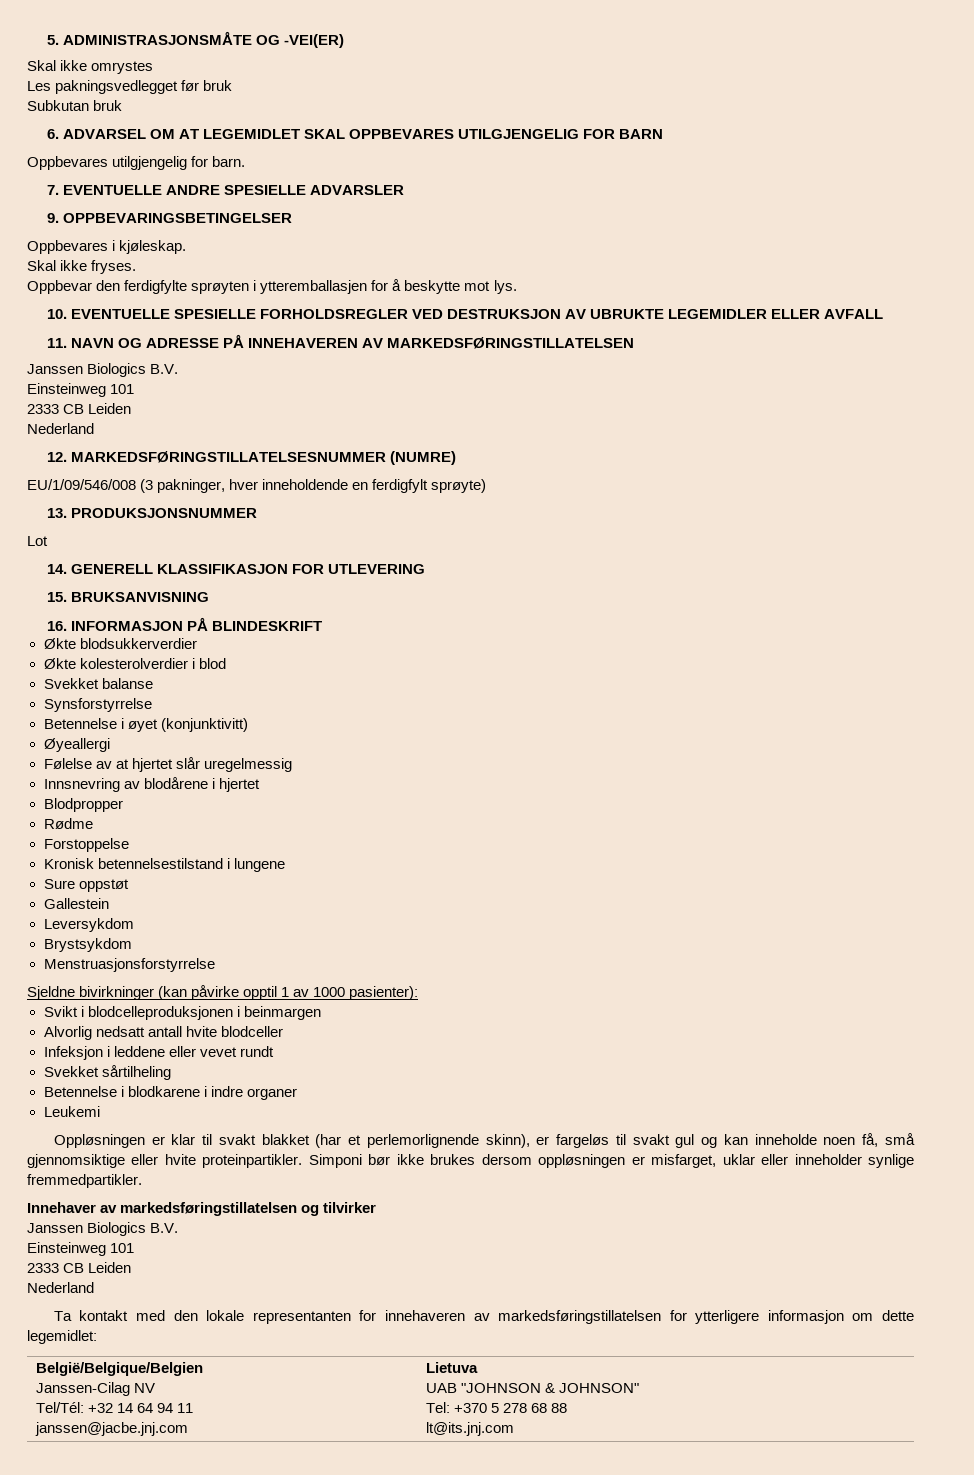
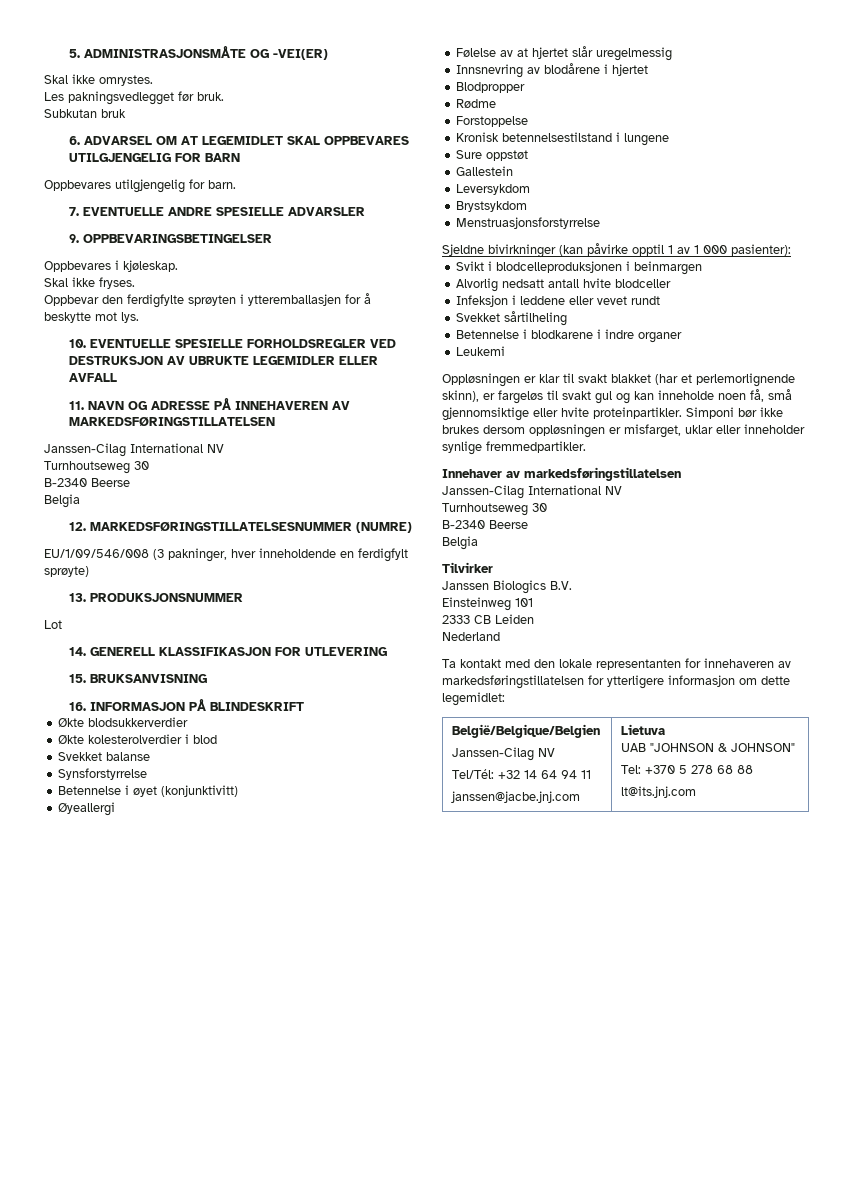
[91,61,154,74] omrystes -> [99,75,153,86] omrystes.
[203,80,233,91] bruk -> [197,92,224,101] bruk.
[27,363,179,377] [27,383,135,397] [27,403,132,414] [27,423,94,434] Janssen Biologics B.V. // Einsteinweg 101 // 2333 CB Leiden // Nederland -> [44,443,224,457] [44,461,149,474] [44,478,130,487] [44,494,80,508] Janssen-Cilag International NV // Turnhoutseweg 30 // B-2340 Beerse // Belgia
[313,987,346,997] 1000 -> [694,245,727,254] 1 000
[301,1202,377,1216] og tilvirker -> [442,485,622,499] [442,503,547,516] [442,520,528,529] [442,536,478,550] [442,562,493,573] // Janssen-Cilag International NV // Turnhoutseweg 30 // B-2340 Beerse // Belgia // Tilvirker

